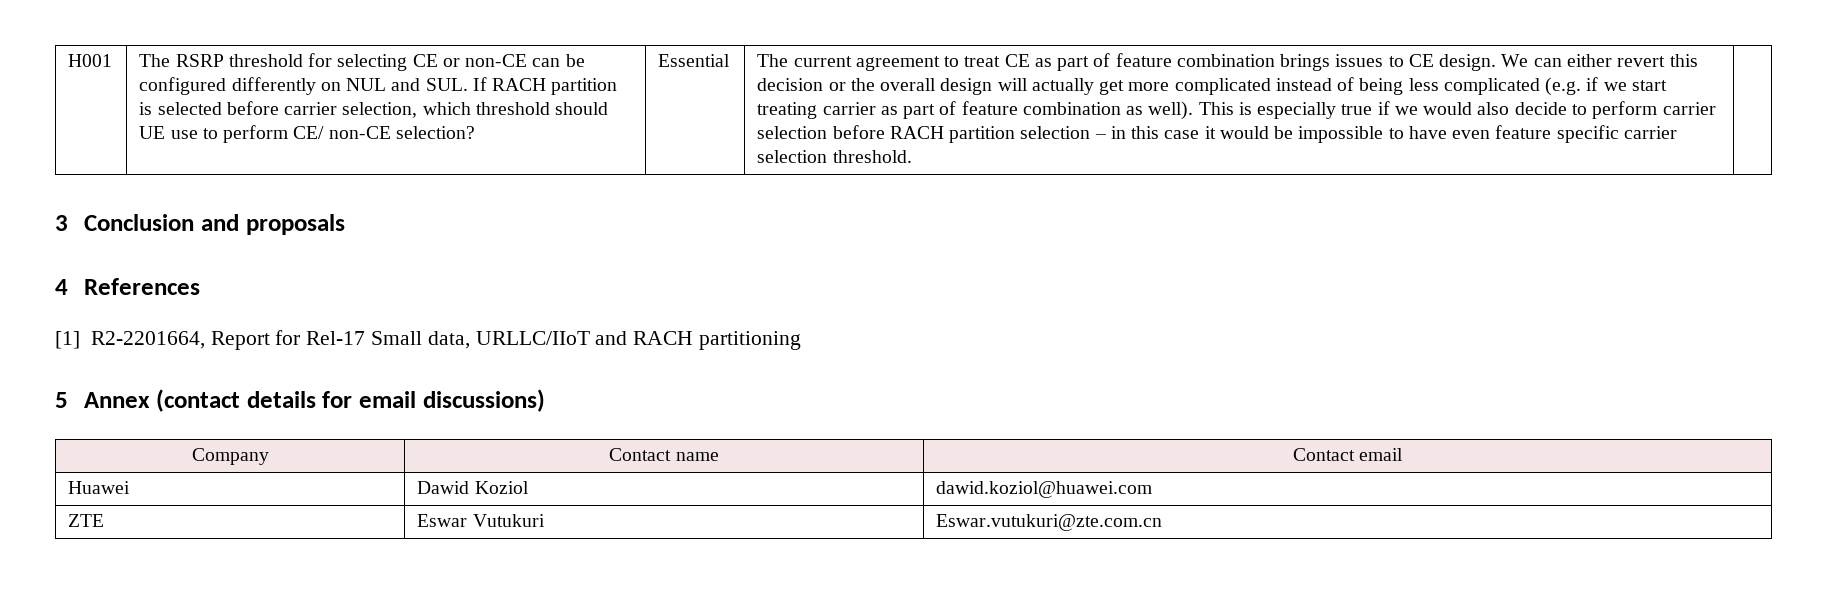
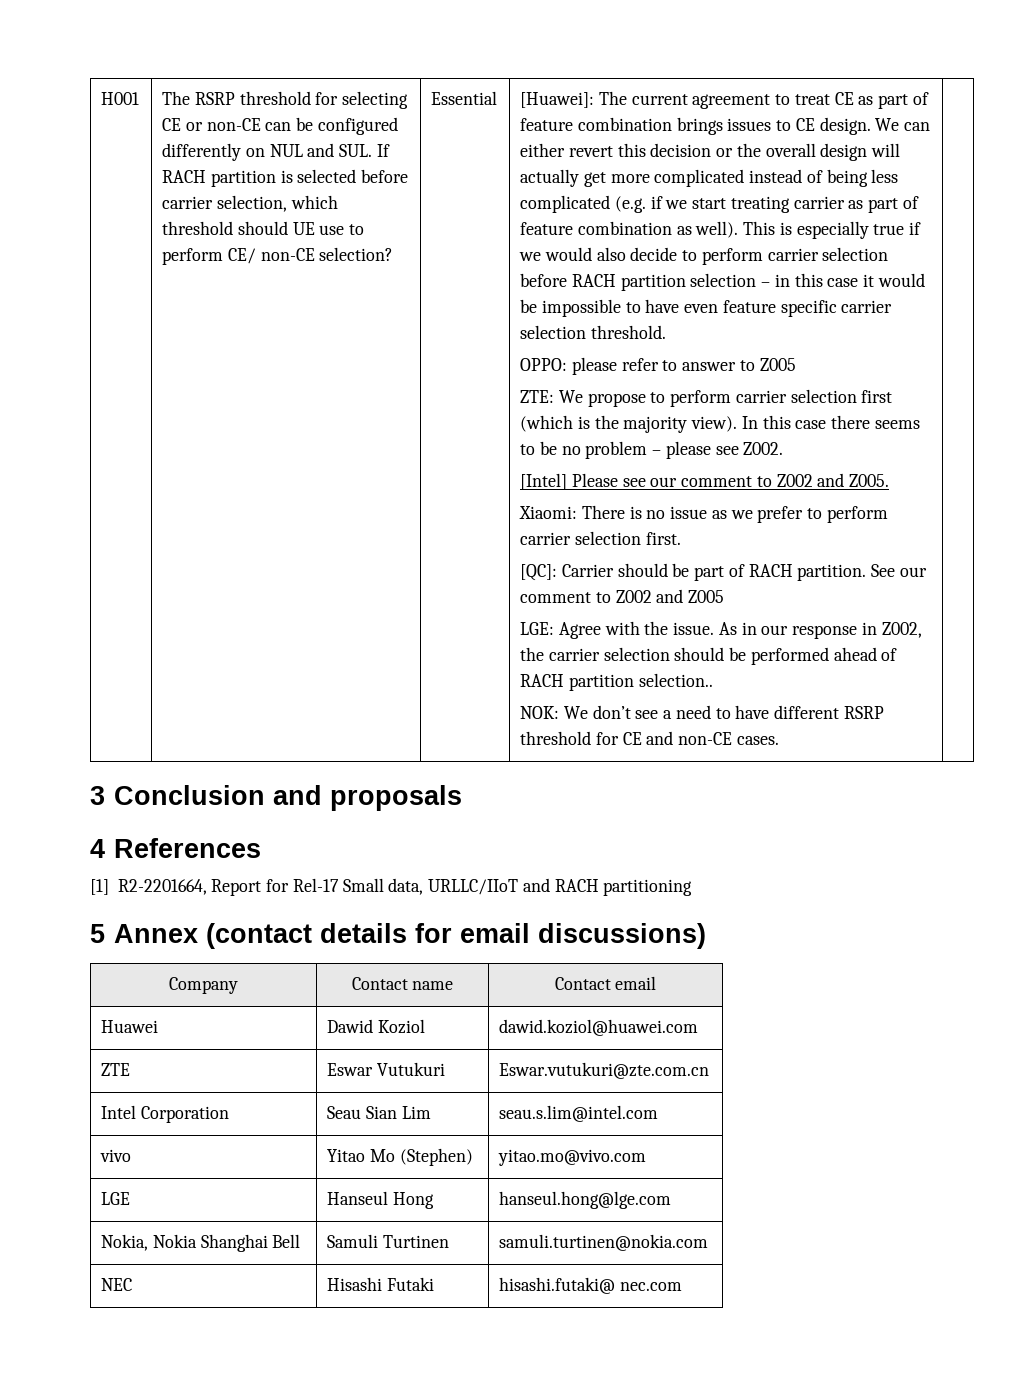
(731, 60) none -> [520,92,595,108] [Huawei]:
(912, 156) none -> [520,357,796,375] [520,389,893,407] [520,415,920,433] [520,441,784,459] [520,473,890,490] [519,505,888,523] [520,531,681,545] [520,563,927,581] [520,589,725,603] [520,621,922,639] [520,647,898,665] [520,673,713,691] [520,705,884,719] [520,731,779,745] // OPPO: please refer to answer to Z005 // ZTE: We propose to perform carrier selection first (which is the majority view). In this case there seems to be no problem – please see Z002. // [Intel] Please see our comment to Z002 and Z005. // Xiaomi: There is no issue as we prefer to perform carrier selection first. // [QC]: Carrier should be part of RACH partition. See our comment to Z002 and Z005 // LGE: Agree with the issue. As in our response in Z002, the carrier selection should be performed ahead of RACH partition selection.. // NOK: We don’t see a need to have different RSRP threshold for CE and non-CE cases.
(1163, 522) none -> [101,1105,230,1123] [327,1106,431,1119] [499,1105,659,1122] [100,1149,132,1162] [327,1148,473,1166] [498,1149,647,1166] [101,1192,131,1205] [327,1191,435,1209] [499,1191,672,1209] [101,1234,301,1252] [327,1234,450,1248] [499,1234,709,1251] [101,1278,133,1291] [327,1277,435,1291] [499,1277,683,1294] // Intel Corporation | Seau Sian Lim | seau.s.lim@intel.com // vivo | Yitao Mo (Stephen) | yitao.mo@vivo.com // LGE | Hanseul Hong | hanseul.hong@lge.com // Nokia, Nokia Shanghai Bell | Samuli Turtinen | samuli.turtinen@nokia.com // NEC | Hisashi Futaki | hisashi.futaki@ nec.com

